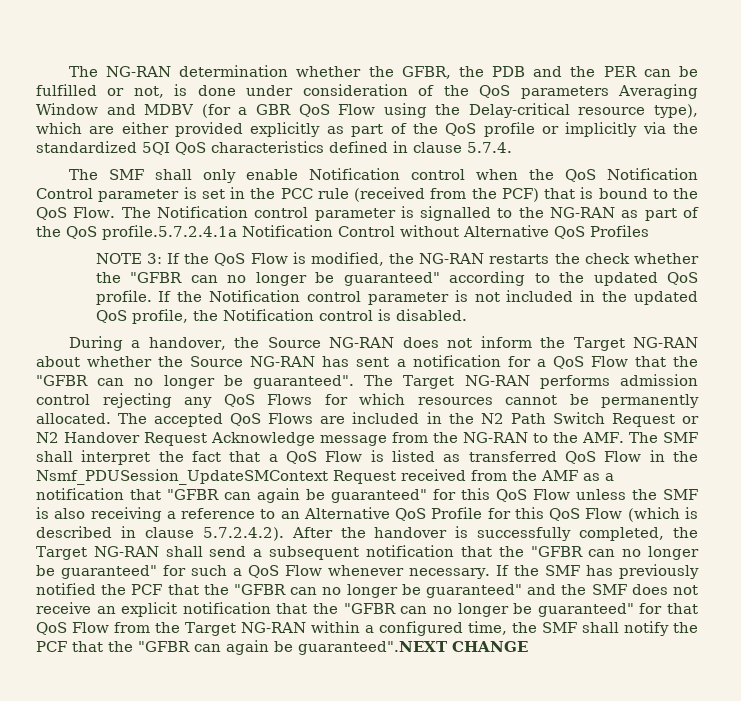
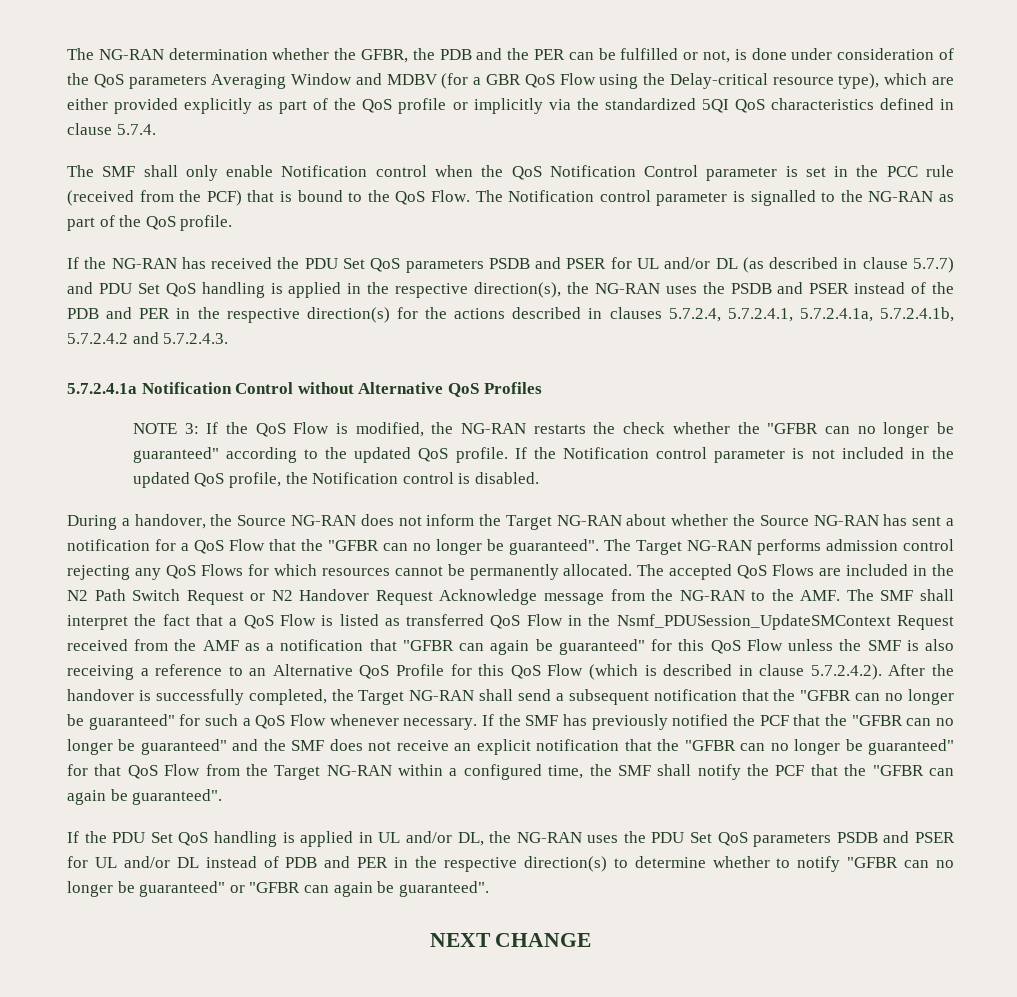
[102,225,237,240] profile.5.7.2.4.1a -> [180,215,233,231] [67,257,955,273] [67,282,954,298] [67,307,954,323] [67,332,229,344] [67,383,137,394] profile. // If the NG-RAN has received the PDU Set QoS parameters PSDB and PSER for UL and/or DL (as described in clause 5.7.7) and PDU Set QoS handling is applied in the respective direction(s), the NG-RAN uses the PSDB and PSER instead of the PDB and PER in the respective direction(s) for the actions described in clauses 5.7.2.4, 5.7.2.4.1, 5.7.2.4.1a, 5.7.2.4.1b, 5.7.2.4.2 and 5.7.2.4.3. // 5.7.2.4.1a
[298,641,448,655] guaranteed".NEXT -> [132,789,223,805] [67,831,956,847] [67,856,954,872] [67,881,489,897] [429,933,491,947] guaranteed". // If the PDU Set QoS handling is applied in UL and/or DL, the NG-RAN uses the PDU Set QoS parameters PSDB and PSER for UL and/or DL instead of PDB and PER in the respective direction(s) to determine whether to notify "GFBR can no longer be guaranteed" or "GFBR can again be guaranteed". // NEXT

